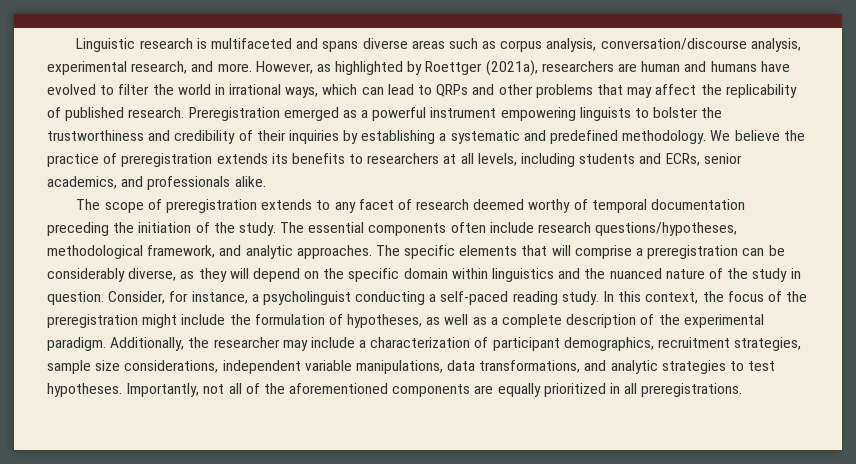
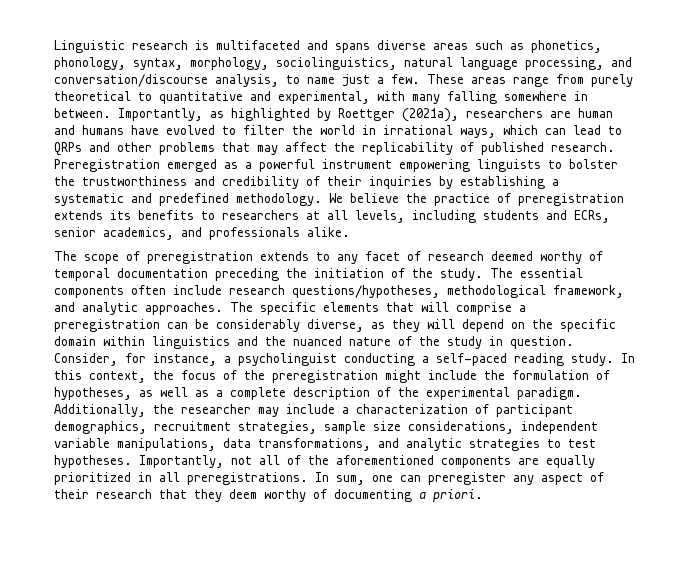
[500,38,801,52] [47,61,313,75] corpus analysis, conversation/discourse analysis, experimental research, and more. However, -> [531,40,602,53] [54,57,632,70] [54,74,633,87] [54,91,588,104] [54,108,203,121] phonetics, phonology, syntax, morphology, sociolinguistics, natural language processing, and conversation/discourse analysis, to name just a few. These areas range from purely theoretical to quantitative and experimental, with many falling somewhere in between. Importantly,
(743, 390) none -> [315,472,604,485] [54,489,483,502] In sum, one can preregister any aspect of their research that they deem worthy of documenting a priori.

